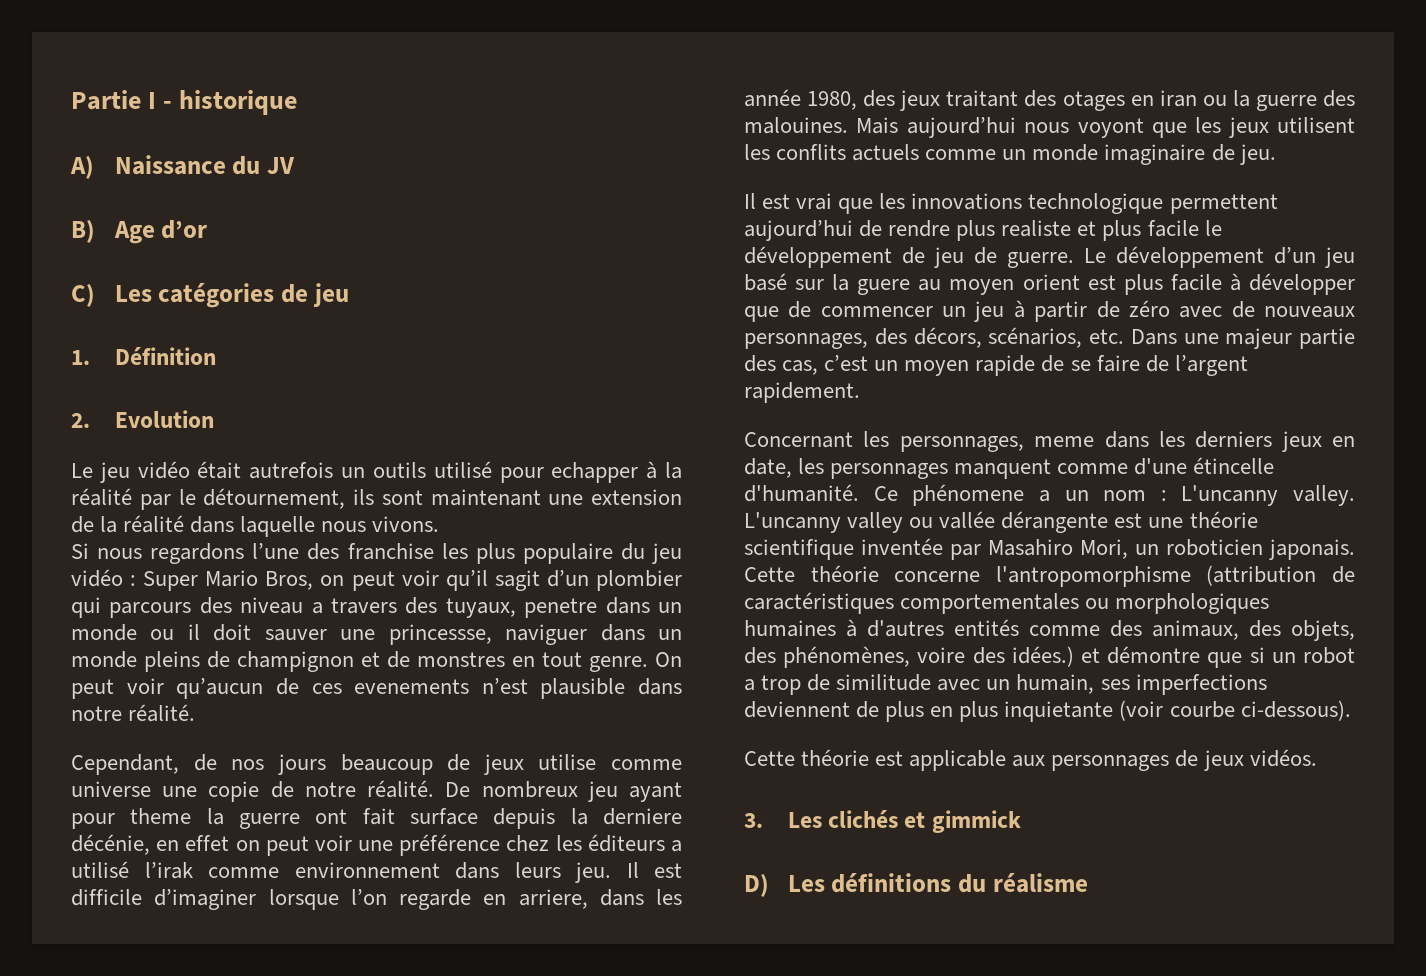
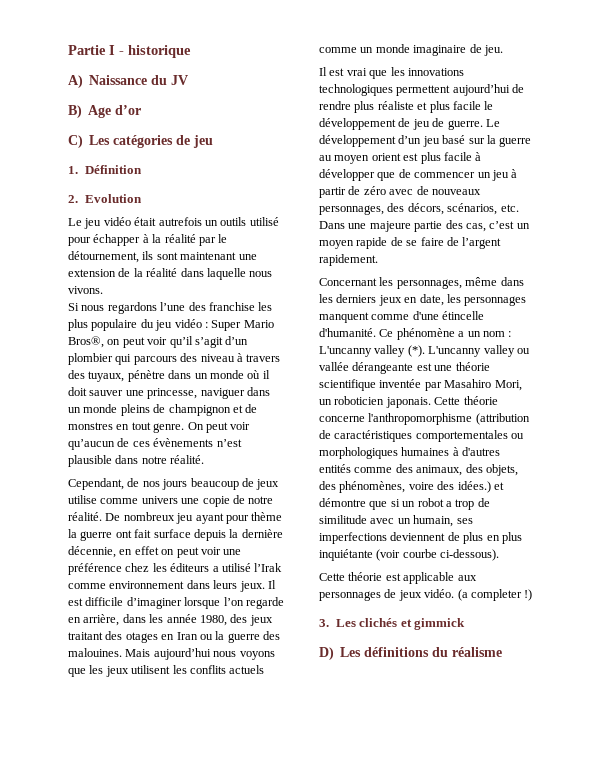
[551,462,639,483] echapper -> [93,234,141,246] échapper
[265,571,314,590] Bros, -> [68,336,104,348] Bros®,
[494,570,540,591] sagit -> [194,337,223,348] s’agit
[311,602,323,614] a -> [236,353,243,362] à
[524,597,682,618] [71,624,175,641] penetre dans un monde ou -> [127,370,261,382] pénètre dans un monde où
[388,624,492,645] princessse, -> [147,388,198,399] princesse,
[354,679,470,694] evenements -> [153,438,214,447] évènements
[71,781,151,797] universe -> [141,496,178,504] univers
[130,808,192,824] theme -> [251,512,283,521] thème
[602,808,682,825] [71,834,150,855] derniere décénie, -> [241,529,283,538] [68,546,116,558] dernière décennie,
[144,862,193,879] l’irak -> [254,563,283,572] l’Irak
[575,862,611,883] jeu. -> [239,581,265,592] jeux.
[518,889,588,909] arriere, -> [83,614,120,626] arrière,
[1159,90,1197,107] iran -> [176,632,198,640] Iran
[1077,118,1144,138] voyont -> [239,651,275,660] voyons
[1028,193,1164,214] technologique -> [319,84,393,96] technologiques
[1001,220,1072,237] realiste -> [377,101,414,110] réaliste
[857,279,911,295] guere -> [499,137,532,147] guerre
[1225,328,1293,349] majeur -> [369,221,411,232] majeure
[1034,436,1095,447] meme -> [465,277,498,286] même
[912,484,1025,506] phénomene -> [396,328,455,340] phénomène
[1293,485,1355,506] valley. -> [374,345,425,357] valley (*).
[1001,511,1109,533] dérangente -> [352,362,414,374] dérangeante
[995,566,1191,587] l'antropomorphisme -> [368,413,473,425] l'anthropomorphisme
[1004,701,1114,722] inquietante -> [319,549,373,561] inquiétante
[1249,749,1317,767] vidéos. -> [424,589,533,601] vidéo. (a completer !)

